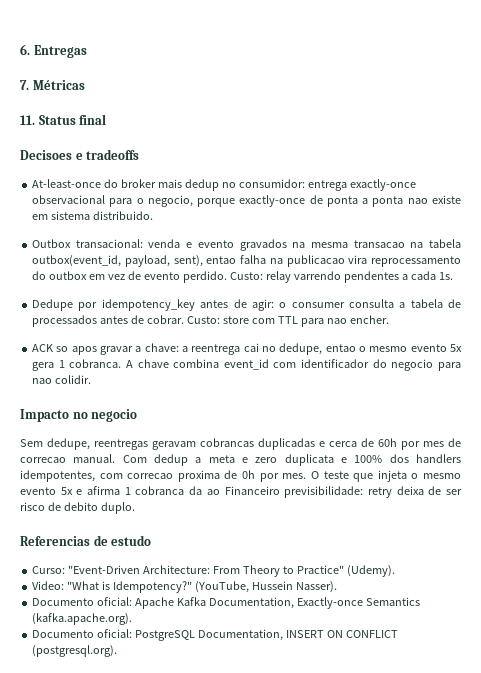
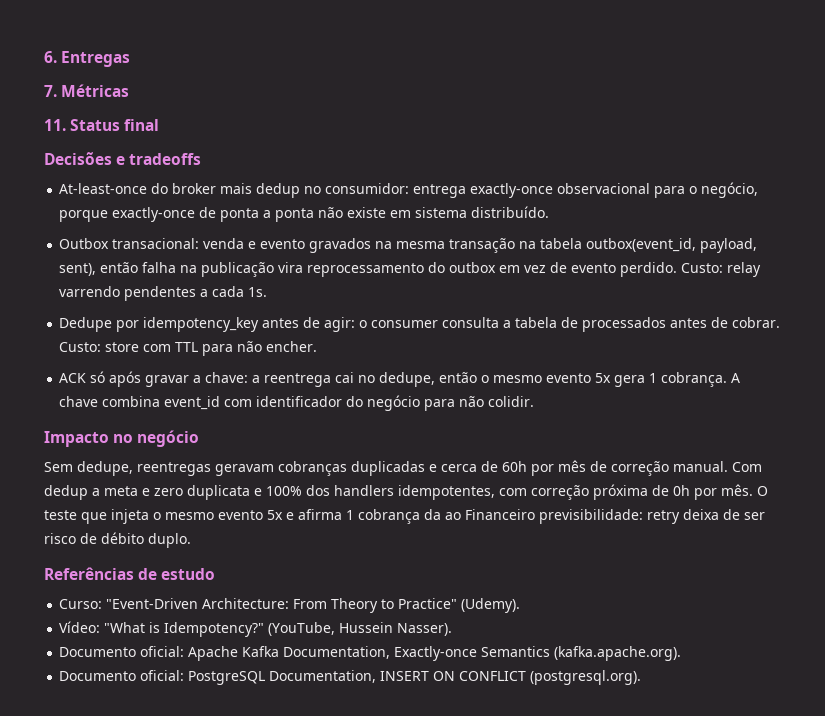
[20,150,72,160] Decisoes -> [44,152,112,165] Decisões
[147,195,193,207] negocio, -> [701,182,759,198] negócio,
[407,198,428,204] nao -> [318,207,344,218] não
[93,211,154,220] distribuido. -> [471,206,550,218] distribuído.
[353,240,405,248] transacao -> [449,238,516,253] transação
[206,256,237,264] entao -> [100,262,139,273] então
[286,255,345,267] publicacao -> [201,262,275,277] publicação
[326,318,347,324] nao -> [237,341,263,352] não
[56,346,97,355] so apos -> [90,371,142,387] só após
[325,344,356,352] entao -> [439,372,478,383] então
[69,359,122,368] cobranca. -> [661,372,728,387] cobrança.
[391,359,461,371] [32,378,53,384] negocio para nao -> [367,395,485,411] negócio para não
[91,409,138,422] negocio -> [137,430,200,447] negócio
[200,438,254,447] cobrancas -> [278,461,347,476] cobranças
[423,438,461,447] [20,457,66,463] mes de correcao -> [558,460,669,476] mês de correção
[127,470,220,482] correcao proxima -> [531,484,648,500] correção próxima
[282,473,307,479] mes. -> [721,484,753,496] mês.
[135,486,185,495] cobranca -> [358,509,420,524] cobrança
[63,502,98,511] debito -> [101,532,144,544] débito
[20,536,90,546] Referencias -> [44,567,134,580] Referências
[32,581,65,590] Video: -> [59,621,101,633] Vídeo:

